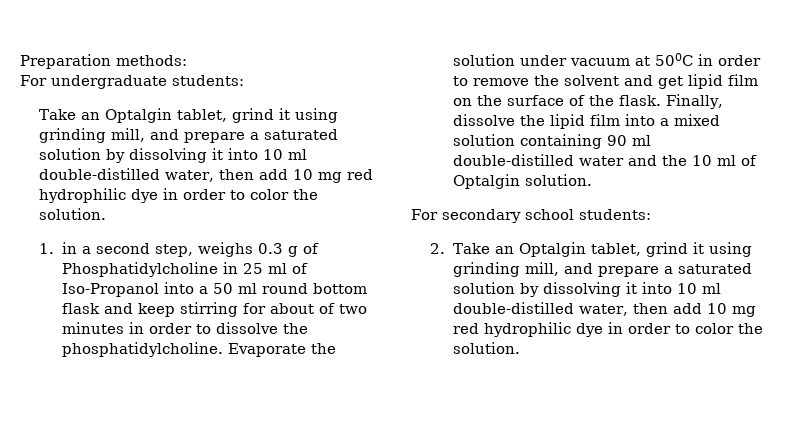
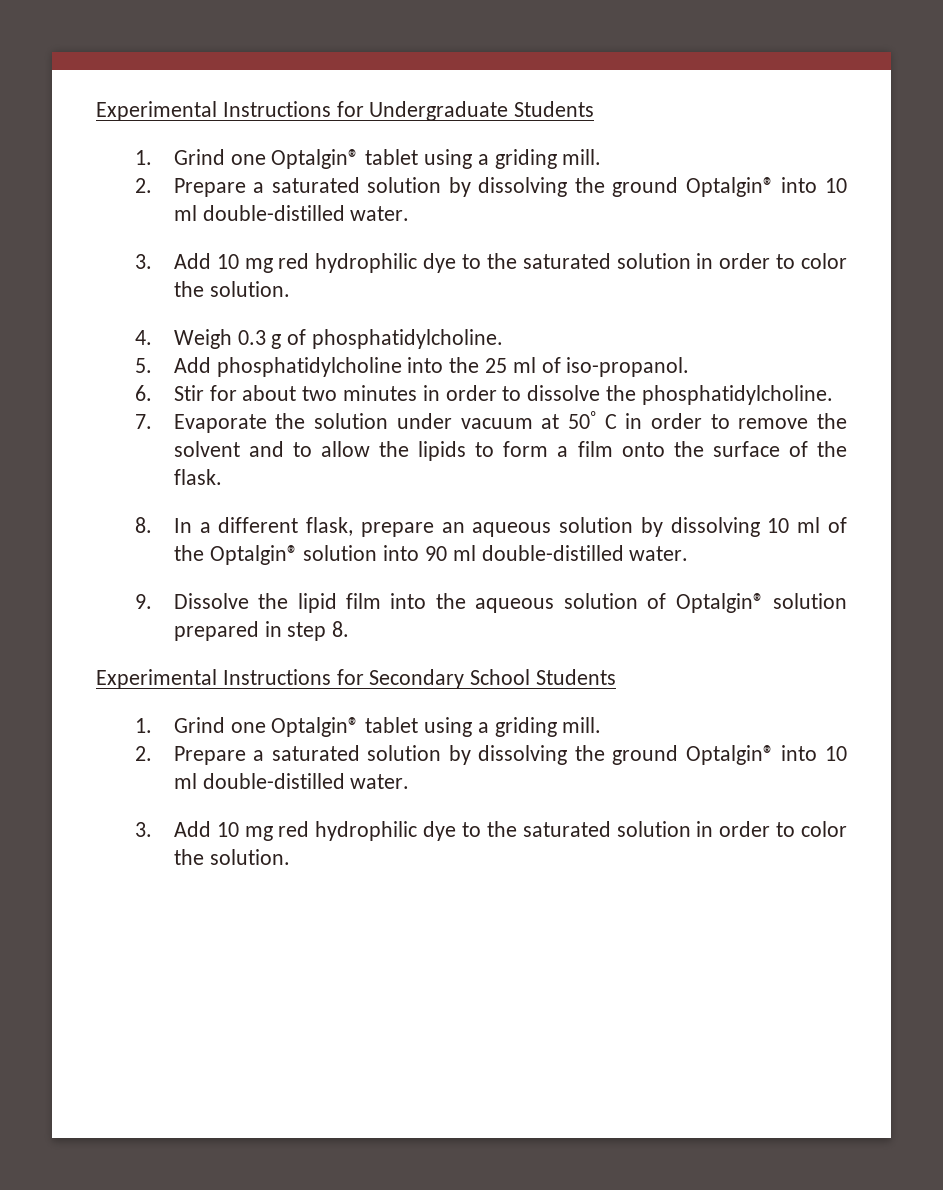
[20,54,187,69] [20,75,244,89] [39,108,339,123] [39,128,339,143] [39,148,308,163] [39,168,374,183] [39,188,159,203] Preparation methods: // For undergraduate students: // Take an Optalgin tablet, grind it using grinding mill, and prepare a saturated solution by dissolving it into 10 ml double-distilled water, then add 10 mg red hydrophilic dye -> [96,101,595,121] [134,149,602,169] [134,177,847,197] [173,205,410,221] [134,253,691,273] Experimental Instructions for Undergraduate Students // 1. Grind one Optalgin® tablet using a griding mill. // 2. Prepare a saturated solution by dissolving the ground Optalgin® into 10 ml double-distilled water. // 3. Add 10 mg red hydrophilic dye to the saturated solution
[39,242,319,257] [61,262,308,277] [61,282,367,297] [61,302,238,317] 1. in a second step, weighs 0.3 g of Phosphatidylcholine in 25 ml of Iso-Propanol into a 50 ml round bottom flask and keep stirring -> [134,329,503,349] [134,357,690,377] [134,385,204,401] 4. Weigh 0.3 g of phosphatidylcholine. // 5. Add phosphatidylcholine into the 25 ml of iso-propanol. // 6. Stir
[318,303,335,314] of -> (297, 393) none
(223, 349) none -> [134,414,152,429] // 7.
[654,53,693,66] 500C -> [567,411,617,429] 50º C
[657,74,758,89] [452,98,472,106] get lipid film on -> [292,441,665,461] to allow the lipids to form a film onto
[665,94,723,109] [452,114,720,129] [452,134,651,149] [452,154,757,166] [452,174,592,189] [411,209,651,223] [430,242,752,257] [452,262,752,277] [452,282,721,297] [452,302,756,317] [452,322,603,337] Finally, dissolve the lipid film into a mixed solution containing 90 ml double-distilled water and the 10 ml of Optalgin solution. // For secondary school students: // 2. Take an Optalgin tablet, grind it using grinding mill, and prepare a saturated solution by dissolving it into 10 ml double-distilled water, then add 10 mg red hydrophilic dye -> [134,517,847,537] [173,545,689,565] [134,593,848,613] [173,621,350,641] [96,669,617,689] [134,717,602,737] [134,745,847,765] [173,773,410,789] [134,821,691,841] // 8. In a different flask, prepare an aqueous solution by dissolving 10 ml of the Optalgin® solution into 90 ml double-distilled water. // 9. Dissolve the lipid film into the aqueous solution of Optalgin® solution prepared in step 8. // Experimental Instructions for Secondary School Students // 1. Grind one Optalgin® tablet using a griding mill. // 2. Prepare a saturated solution by dissolving the ground Optalgin® into 10 ml double-distilled water. // 3. Add 10 mg red hydrophilic dye to the saturated solution

